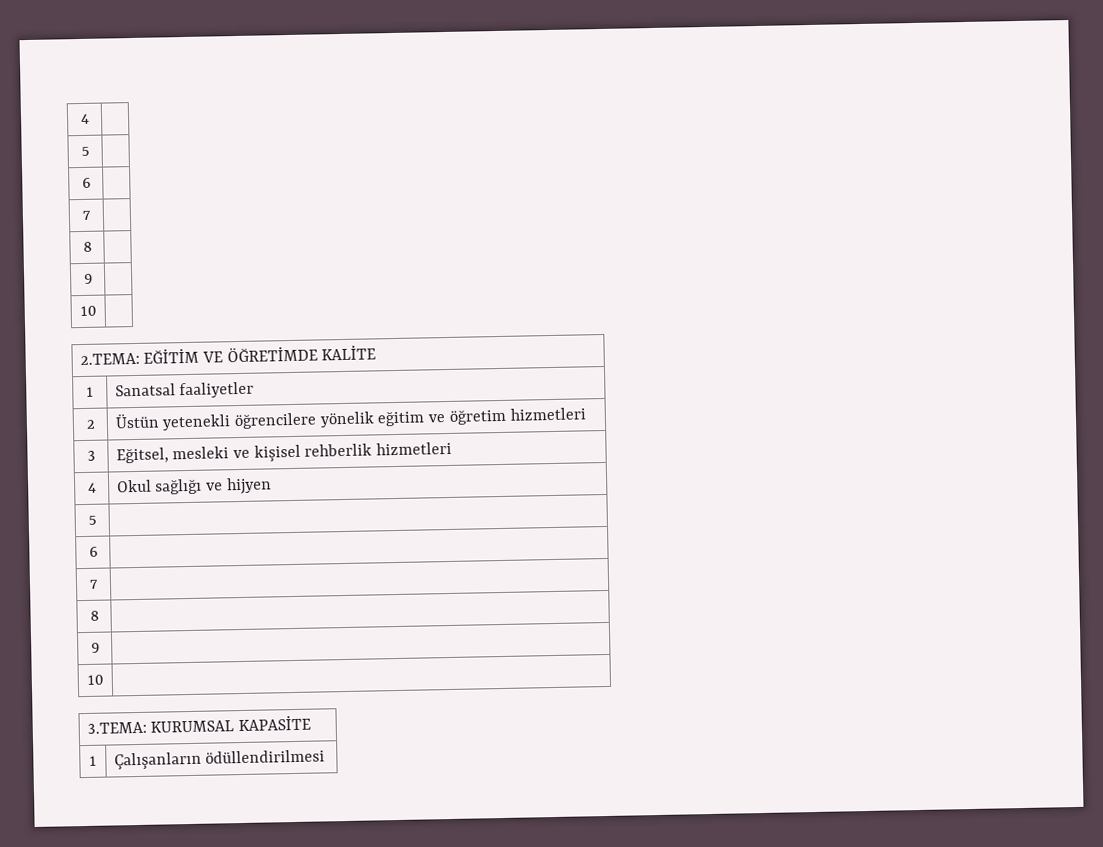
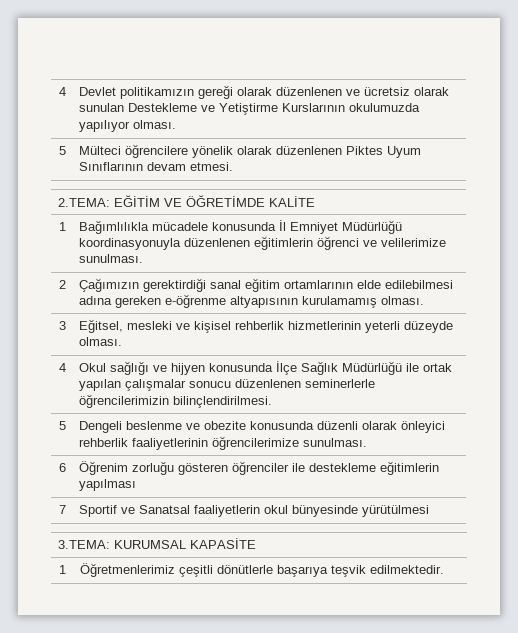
[79,113,90,124] [80,146,90,156] [81,177,91,188] [82,210,92,220] [82,241,92,252] [83,273,93,284] [79,305,97,317] 4 | // 5 | // 6 | // 7 | // 8 | // 9 | // 10 | -> [58,87,66,96] [78,85,449,99] [78,103,420,115] [78,120,176,132] [58,146,66,155] [78,144,421,158] [78,162,233,171] 4 | Devlet politikamızın gereği olarak düzenlenen ve ücretsiz olarak sunulan Destekleme ve Yetiştirme Kurslarının okulumuzda yapılıyor olması. // 5 | Mülteci öğrencilere yönelik olarak düzenlenen Piktes Uyum Sınıflarının devam etmesi.
[114,381,255,399] [85,419,96,429] [114,407,586,431] Sanatsal faaliyetler // 2 | Üstün yetenekli öğrencilere yönelik eğitim ve öğretim hizmetleri -> [78,220,402,234] [78,236,446,250] [78,254,143,263] [58,280,66,289] [78,278,453,292] [78,294,424,308] Bağımlılıkla mücadele konusunda İl Emniyet Müdürlüğü koordinasyonuyla düzenlenen eğitimlerin öğrenci ve velilerimize sunulması. // 2 | Çağımızın gerektirdiği sanal eğitim ortamlarının elde edilebilmesi adına gereken e-öğrenme altyapısının kurulamamış olması.
[376,441,453,456] hizmetleri -> [287,321,453,333] [78,337,122,346] hizmetlerinin yeterli düzeyde olması.
[87,515,97,525] [88,546,98,557] [89,579,99,589] [89,610,99,621] [90,642,100,653] [86,674,104,685] [86,715,312,734] [89,755,97,766] [113,749,326,770] // 5 | // 6 | // 7 | // 8 | // 9 | // 10 | // 3.TEMA: KURUMSAL KAPASİTE // 1 | Çalışanların ödüllendirilmesi -> [208,361,452,375] [78,379,375,391] [78,394,272,408] [58,421,66,430] [78,421,445,433] [78,436,367,450] [58,463,66,472] [78,461,439,475] [78,479,136,491] [58,505,66,514] [78,505,429,517] [57,538,256,549] [59,565,66,574] [79,563,444,577] konusunda İlçe Sağlık Müdürlüğü ile ortak yapılan çalışmalar sonucu düzenlenen seminerlerle öğrencilerimizin bilinçlendirilmesi. // 5 | Dengeli beslenme ve obezite konusunda düzenli olarak önleyici rehberlik faaliyetlerinin öğrencilerimize sunulması. // 6 | Öğrenim zorluğu gösteren öğrenciler ile destekleme eğitimlerin yapılması // 7 | Sportif ve Sanatsal faaliyetlerin okul bünyesinde yürütülmesi // 3.TEMA: KURUMSAL KAPASİTE // 1 | Öğretmenlerimiz çeşitli dönütlerle başarıya teşvik edilmektedir.

